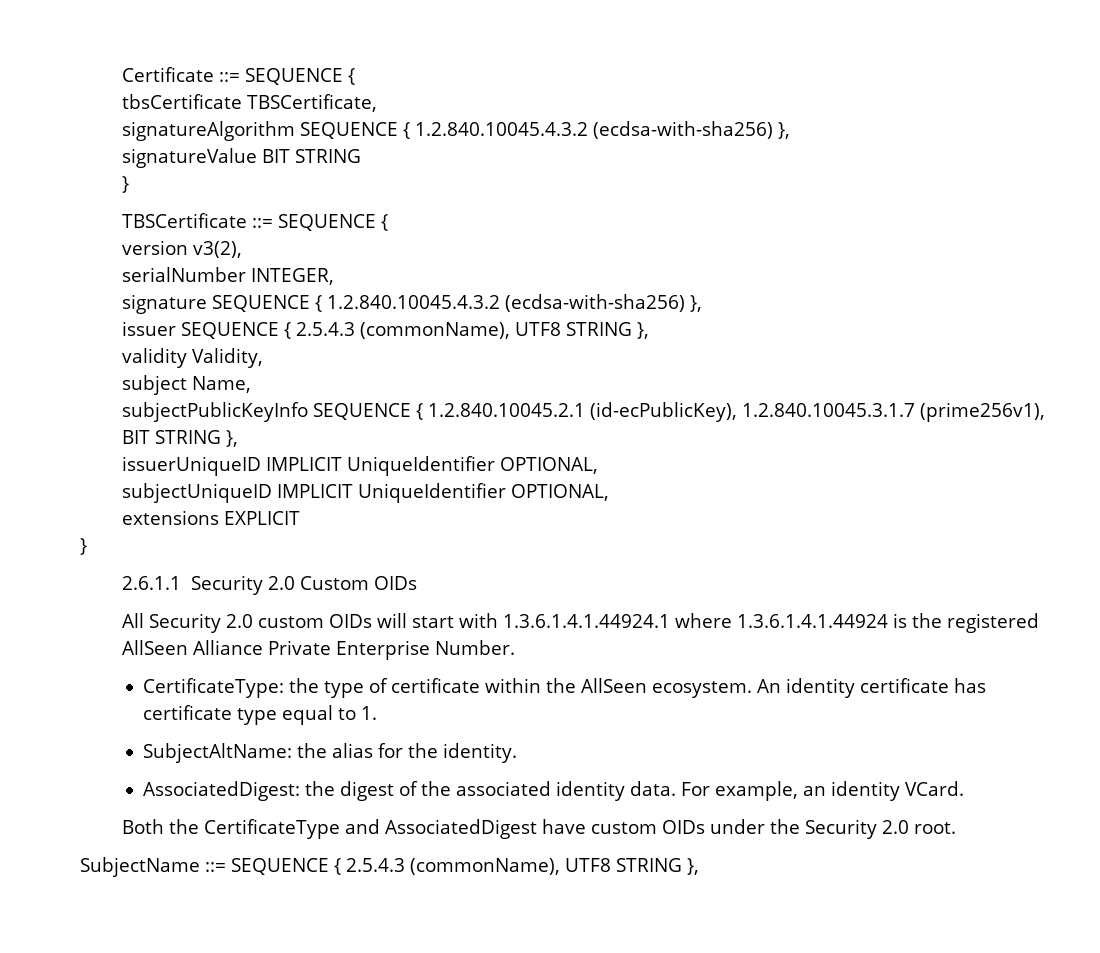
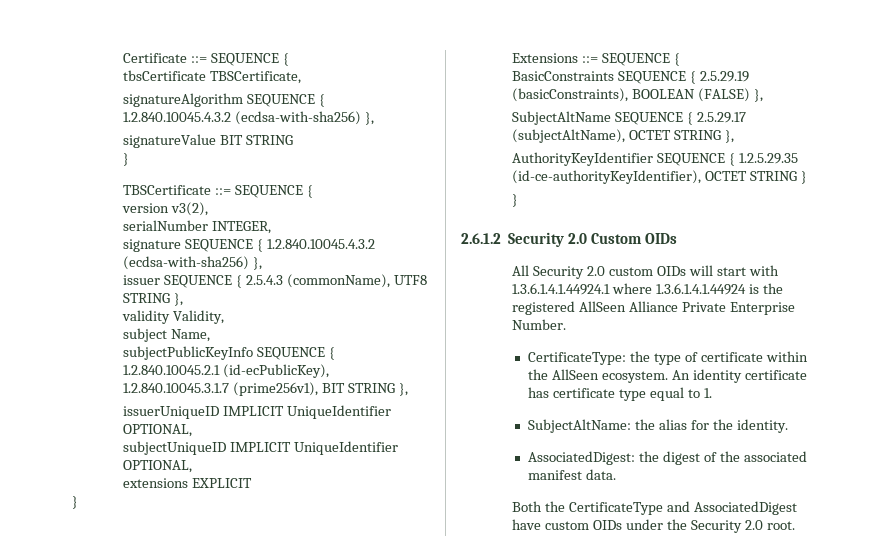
[122,576,182,590] 2.6.1.1 -> [512,53,681,66] [512,71,750,84] [512,88,764,102] [512,111,747,125] [512,129,735,143] [512,152,799,166] [512,170,808,184] [512,194,519,207] [461,233,501,244] Extensions ::= SEQUENCE { // BasicConstraints SEQUENCE { 2.5.29.19 (basicConstraints), BOOLEAN (FALSE) }, // SubjectAltName SEQUENCE { 2.5.29.17 (subjectAltName), OCTET STRING }, // AuthorityKeyIdentifier SEQUENCE { 1.2.5.29.35 (id-ce-authorityKeyIdentifier), OCTET STRING } // } // 2.6.1.2
[555,781,625,801] identity -> [528,470,583,480] manifest
[680,781,964,801] For example, an identity VCard. -> (617, 474) none
[80,857,699,877] // SubjectName ::= SEQUENCE { 2.5.4.3 (commonName), UTF8 STRING }, -> (795, 525) none

